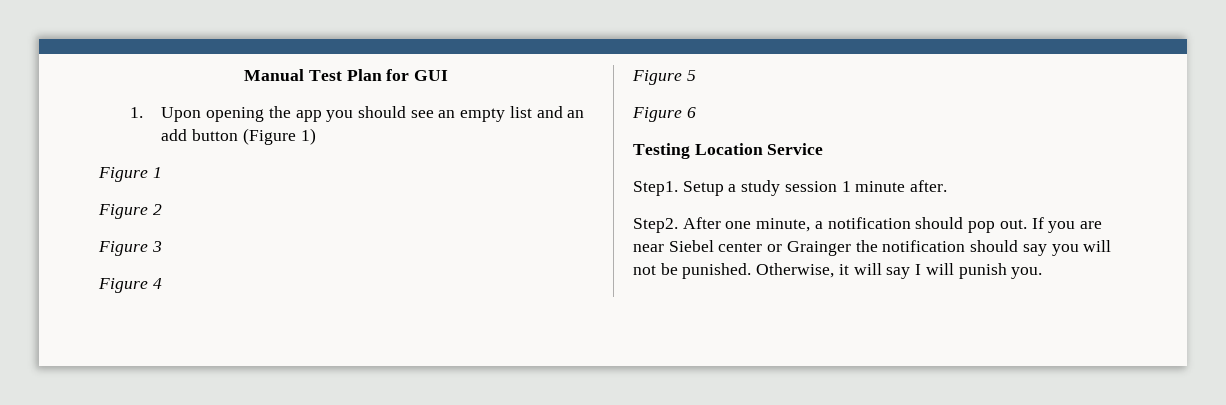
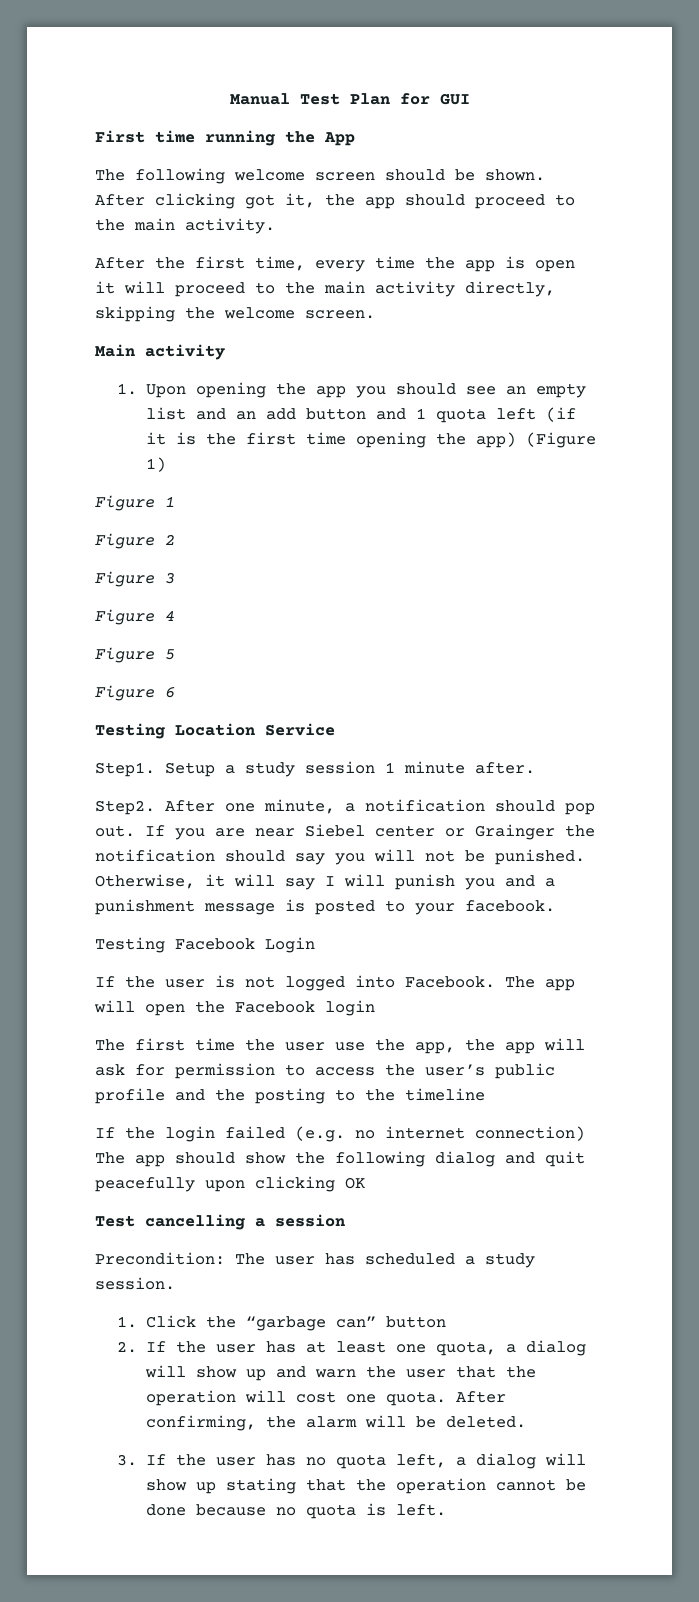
(448, 75) none -> [95,130,355,146] [95,168,545,184] [95,193,575,209] [95,218,275,234] [95,256,575,272] [95,281,555,297] [95,306,375,322] [95,344,225,360] // First time running the App // The following welcome screen should be shown. After clicking got it, the app should proceed to the main activity. // After the first time, every time the app is open it will proceed to the main activity directly, skipping the welcome screen. // Main activity
(239, 135) none -> [375,407,576,423] [145,432,516,448] and 1 quota left (if it is the first time opening the app)
[1011,267,1043,279] you. -> [465,875,555,890] [95,899,555,915] [95,937,315,953] [95,975,575,991] [94,1000,375,1016] [95,1038,585,1054] [95,1063,555,1079] [95,1088,485,1104] [95,1126,585,1142] [95,1151,585,1167] [95,1176,365,1192] [95,1214,345,1230] [95,1252,535,1268] [95,1277,175,1290] [117,1315,446,1331] [117,1340,586,1356] [144,1365,536,1381] [145,1390,506,1406] [145,1415,526,1431] [117,1453,586,1469] [145,1478,586,1494] [145,1503,446,1519] you and a punishment message is posted to your facebook. // Testing Facebook Login // If the user is not logged into Facebook. The app will open the Facebook login // The first time the user use the app, the app will ask for permission to access the user’s public profile and the posting to the timeline // If the login failed (e.g. no internet connection) The app should show the following dialog and quit peacefully upon clicking OK // Test cancelling a session // Precondition: The user has scheduled a study session. // 1. Click the “garbage can” button // 2. If the user has at least one quota, a dialog will show up and warn the user that the operation will cost one quota. After confirming, the alarm will be deleted. // 3. If the user has no quota left, a dialog will show up stating that the operation cannot be done because no quota is left.

